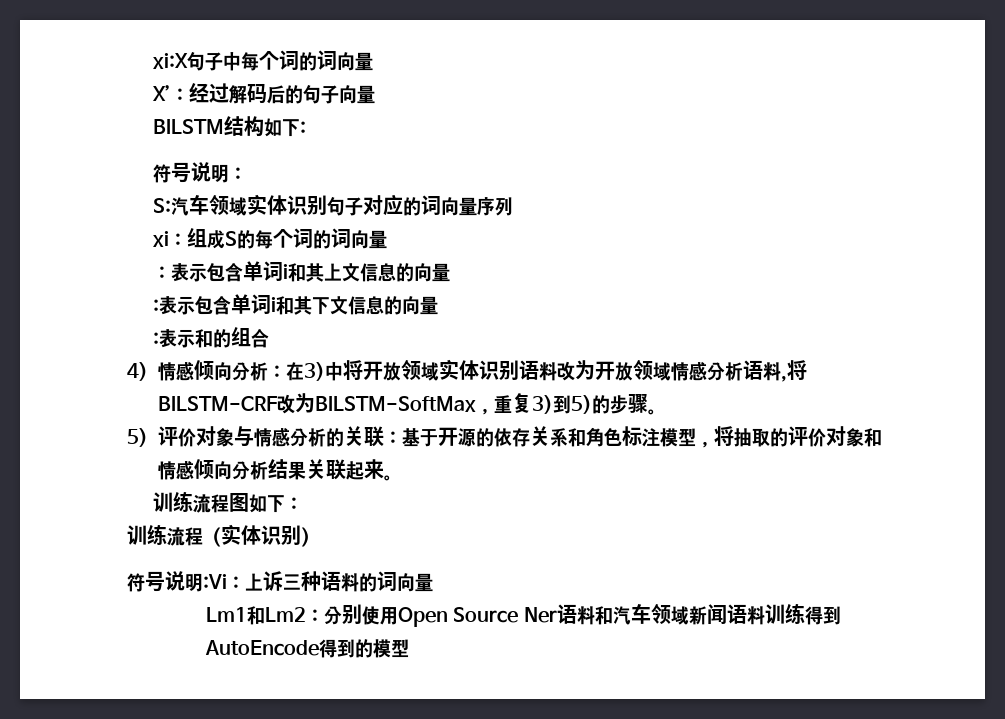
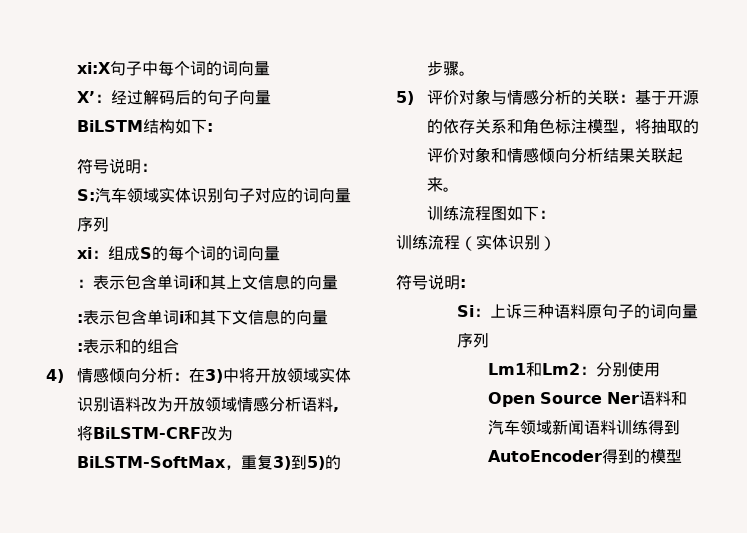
[153,119,225,134] BILSTM -> [76,120,143,132] BiLSTM
[158,393,476,414] BILSTM-CRF改为BILSTM-SoftMax -> [92,426,233,441] [76,456,226,468] BiLSTM-CRF改为BiLSTM-SoftMax
[203,574,227,589] :Vi -> [460,279,466,288] [457,305,475,317] : // Si
[359,571,433,592] 的词向量 -> [586,304,699,319] [457,333,490,348] 原句子的词向量序列
[204,640,319,656] AutoEncode -> [487,450,602,462] AutoEncoder

